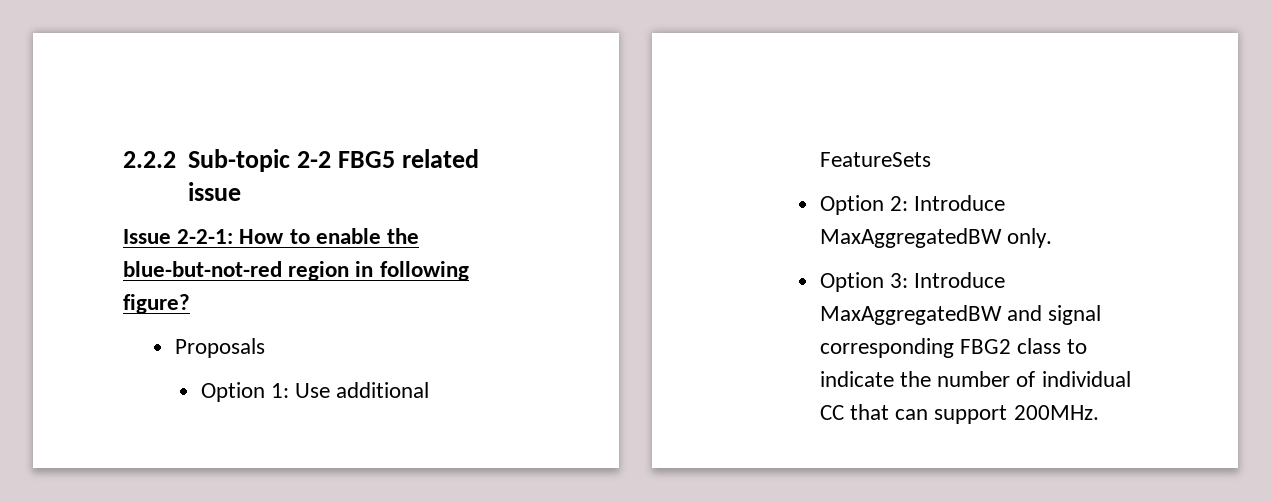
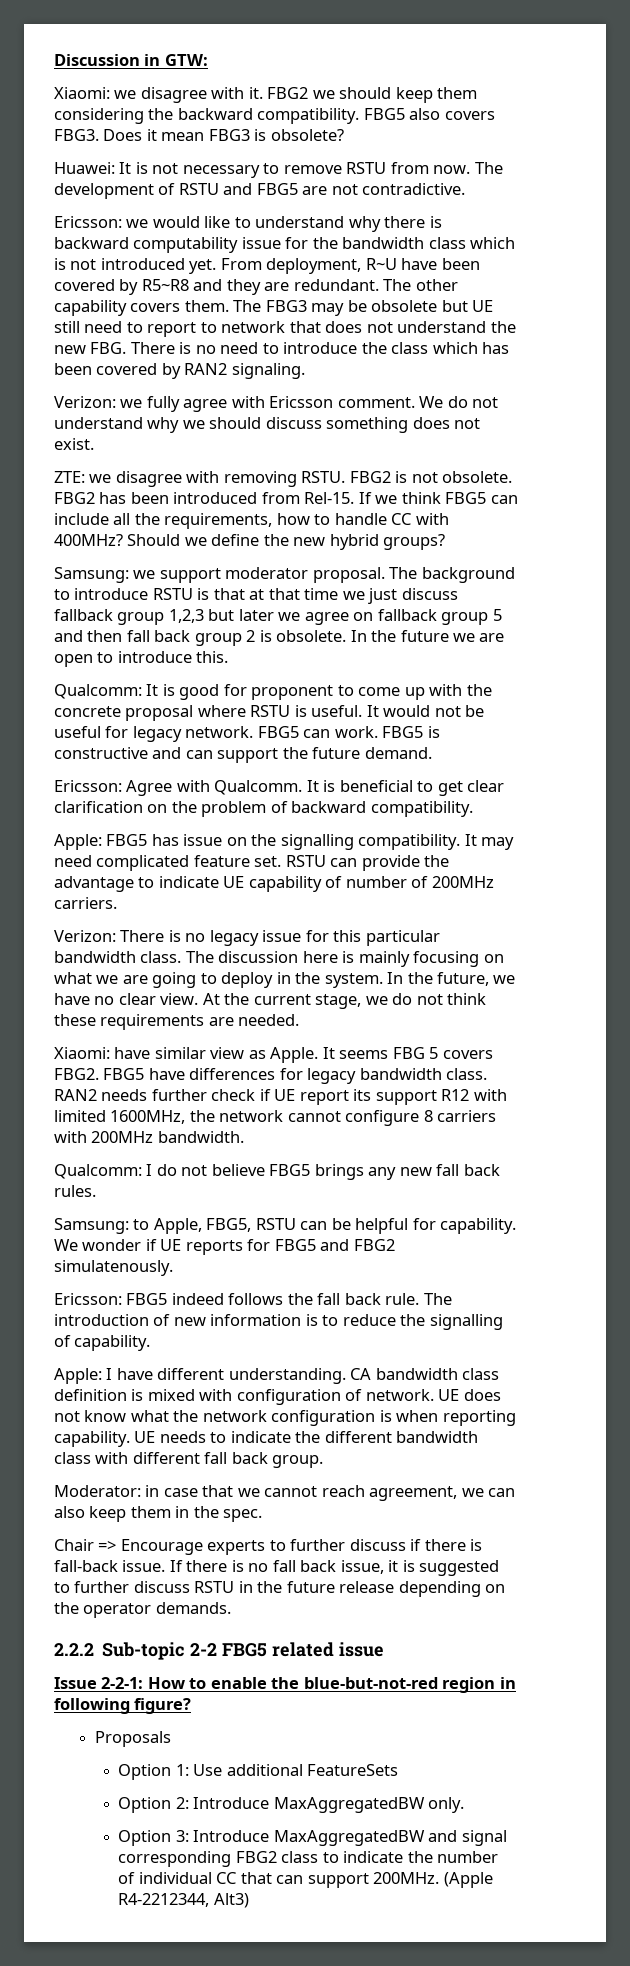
(123, 159) none -> [54,54,208,66] [54,87,478,103] [54,108,495,124] [54,129,344,141] [54,162,503,178] [54,183,466,199] [54,216,442,232] [54,237,516,253] [54,258,480,274] [54,279,458,295] [54,300,494,316] [54,321,516,337] [54,342,510,354] [54,363,305,379] [54,396,499,412] [54,417,481,433] [54,438,94,450] [54,471,513,487] [54,492,518,504] [54,513,449,529] [54,534,446,550] [54,567,515,583] [54,588,458,604] [54,609,502,625] [54,630,505,646] [54,651,229,667] [54,684,492,700] [54,705,485,721] [54,726,440,742] [54,747,432,763] [54,780,505,796] [54,801,473,817] [54,834,515,850] [54,855,450,871] [54,876,494,892] [54,897,117,909] [54,930,440,946] [54,951,504,967] [54,972,516,988] [54,993,487,1009] [54,1014,300,1030] [54,1047,493,1063] [54,1068,488,1084] [54,1089,507,1105] [54,1110,497,1126] [54,1131,244,1143] [54,1164,500,1180] [54,1185,96,1197] [54,1218,517,1234] [54,1239,395,1255] [54,1260,173,1276] [54,1293,452,1305] [54,1314,503,1330] [54,1335,151,1351] [54,1368,500,1384] [54,1389,501,1405] [54,1410,516,1426] [54,1431,479,1447] [54,1452,324,1468] [54,1485,516,1501] [54,1506,263,1522] [54,1539,483,1555] [54,1560,500,1576] [54,1581,506,1597] [54,1602,231,1618] Discussion in GTW: // Xiaomi: we disagree with it. FBG2 we should keep them considering the backward compatibility. FBG5 also covers FBG3. Does it mean FBG3 is obsolete? // Huawei: It is not necessary to remove RSTU from now. The development of RSTU and FBG5 are not contradictive. // Ericsson: we would like to understand why there is backward computability issue for the bandwidth class which is not introduced yet. From deployment, R~U have been covered by R5~R8 and they are redundant. The other capability covers them. The FBG3 may be obsolete but UE still need to report to network that does not understand the new FBG. There is no need to introduce the class which has been covered by RAN2 signaling. // Verizon: we fully agree with Ericsson comment. We do not understand why we should discuss something does not exist. // ZTE: we disagree with removing RSTU. FBG2 is not obsolete. FBG2 has been introduced from Rel-15. If we think FBG5 can include all the requirements, how to handle CC with 400MHz? Should we define the new hybrid groups? // Samsung: we support moderator proposal. The background to introduce RSTU is that at that time we just discuss fallback group 1,2,3 but later we agree on fallback group 5 and then fall back group 2 is obsolete. In the future we are open to introduce this. // Qualcomm: It is good for proponent to come up with the concrete proposal where RSTU is useful. It would not be useful for legacy network. FBG5 can work. FBG5 is constructive and can support the future demand. // Ericsson: Agree with Qualcomm. It is beneficial to get clear clarification on the problem of backward compatibility. // Apple: FBG5 has issue on the signalling compatibility. It may need complicated feature set. RSTU can provide the advantage to indicate UE capability of number of 200MHz carriers. // Verizon: There is no legacy issue for this particular bandwidth class. The discussion here is mainly focusing on what we are going to deploy in the system. In the future, we have no clear view. At the current stage, we do not think these requirements are needed. // Xiaomi: have similar view as Apple. It seems FBG 5 covers FBG2. FBG5 have differences for legacy bandwidth class. RAN2 needs further check if UE report its support R12 with limited 1600MHz, the network cannot configure 8 carriers with 200MHz bandwidth. // Qualcomm: I do not believe FBG5 brings any new fall back rules. // Samsung: to Apple, FBG5, RSTU can be helpful for capability. We wonder if UE reports for FBG5 and FBG2 simulatenously. // Ericsson: FBG5 indeed follows the fall back rule. The introduction of new information is to reduce the signalling of capability. // Apple: I have different understanding. CA bandwidth class definition is mixed with configuration of network. UE does not know what the network configuration is when reporting capability. UE needs to indicate the different bandwidth class with different fall back group. // Moderator: in case that we cannot reach agreement, we can also keep them in the spec. // Chair => Encourage experts to further discuss if there is fall-back issue. If there is no fall back issue, it is suggested to further discuss RSTU in the future release depending on the operator demands. //
(1099, 412) none -> [443,1872,493,1888] [118,1893,249,1908] (Apple R4-2212344, Alt3)

